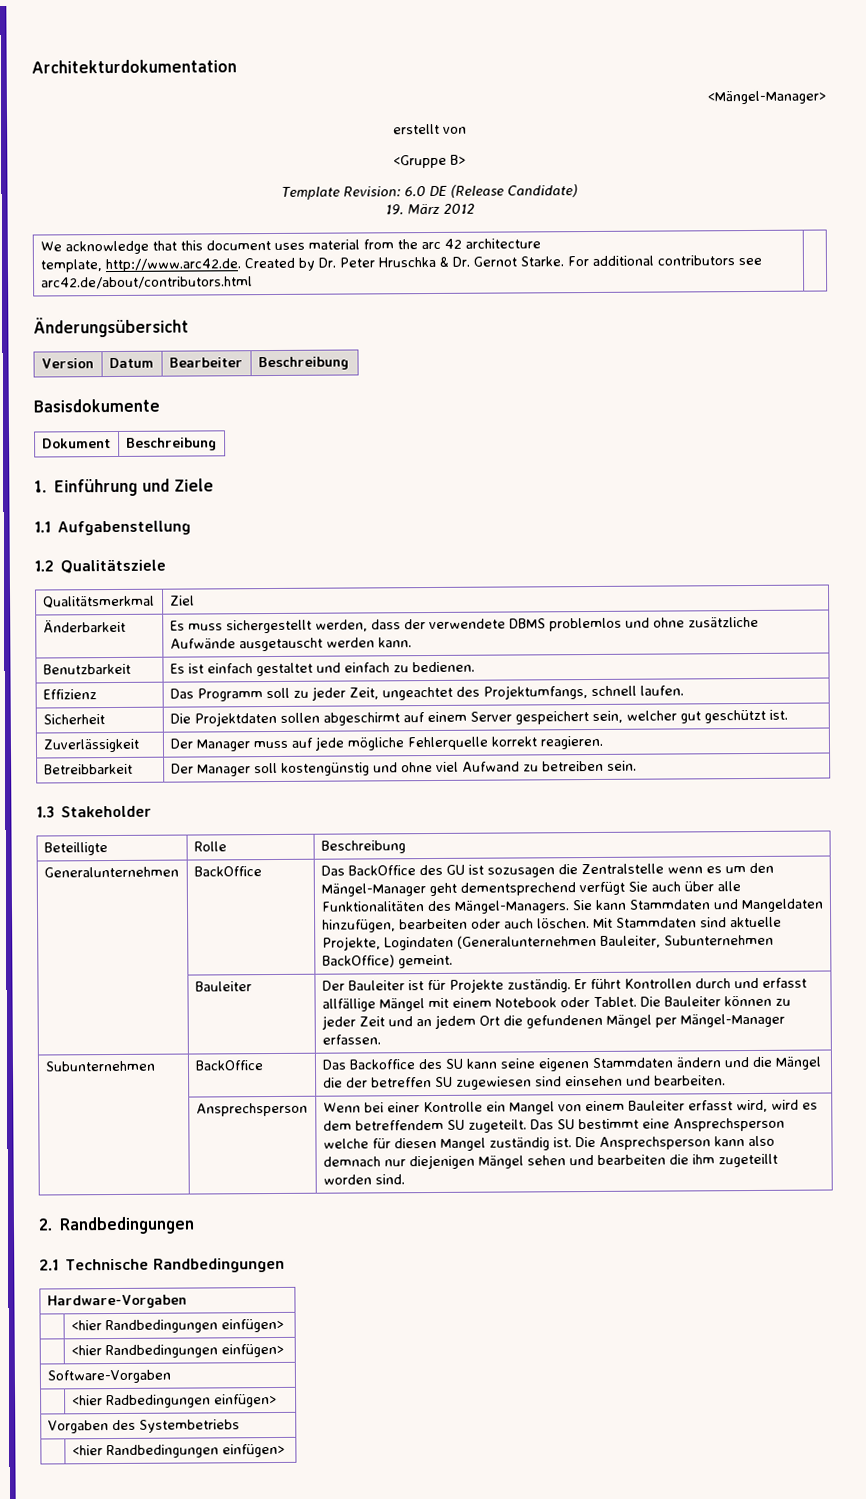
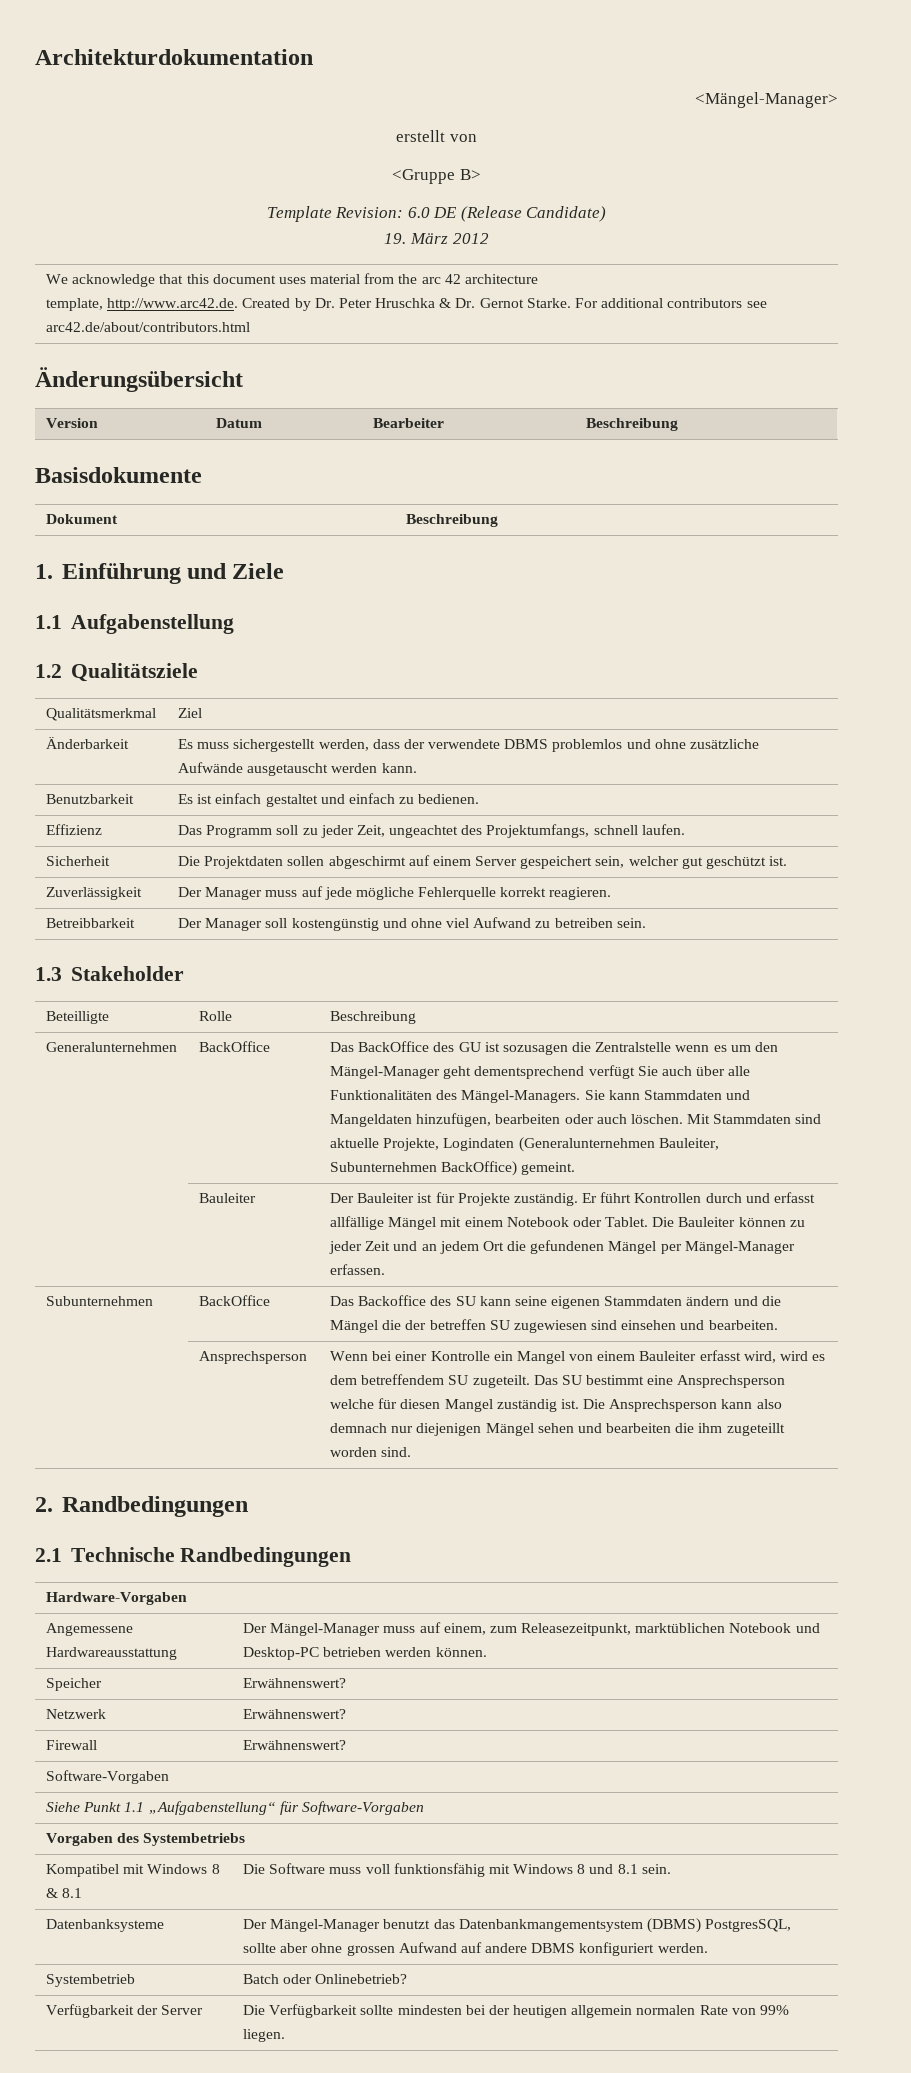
[70,1318,284,1334] [70,1343,284,1359] [46,1369,171,1384] [71,1393,277,1409] [47,1419,240,1434] [71,1443,285,1459] | <hier Randbedingungen einfügen> // | <hier Randbedingungen einfügen> // Software-Vorgaben // | <hier Radbedingungen einfügen> // Vorgaben des Systembetriebs // | <hier Randbedingungen einfügen> -> [45,1623,133,1636] [45,1647,177,1660] [242,1622,820,1636] [242,1647,487,1660] [45,1678,102,1691] [242,1678,346,1688] [45,1709,106,1719] [242,1709,346,1719] [45,1740,97,1750] [242,1740,346,1750] [45,1770,169,1784] [45,1801,424,1815] [45,1833,246,1846] [45,1864,220,1877] [45,1888,83,1898] [242,1863,671,1877] [45,1919,164,1932] [242,1918,792,1933] [242,1942,708,1956] [45,1974,135,1987] [242,1974,408,1984] [45,2004,204,2018] [242,2004,790,2018] [242,2029,285,2042] Angemessene Hardwareausstattung | Der Mängel-Manager muss auf einem, zum Releasezeitpunkt, marktüblichen Notebook und Desktop-PC betrieben werden können. // Speicher | Erwähnenswert? // Netzwerk | Erwähnenswert? // Firewall | Erwähnenswert? // Software-Vorgaben // Siehe Punkt 1.1 „Aufgabenstellung“ für Software-Vorgaben // Vorgaben des Systembetriebs // Kompatibel mit Windows 8 & 8.1 | Die Software muss voll funktionsfähig mit Windows 8 und 8.1 sein. // Datenbanksysteme | Der Mängel-Manager benutzt das Datenbankmangementsystem (DBMS) PostgresSQL, sollte aber ohne grossen Aufwand auf andere DBMS konfiguriert werden. // Systembetrieb | Batch oder Onlinebetrieb? // Verfügbarkeit der Server | Die Verfügbarkeit sollte mindesten bei der heutigen allgemein normalen Rate von 99% liegen.

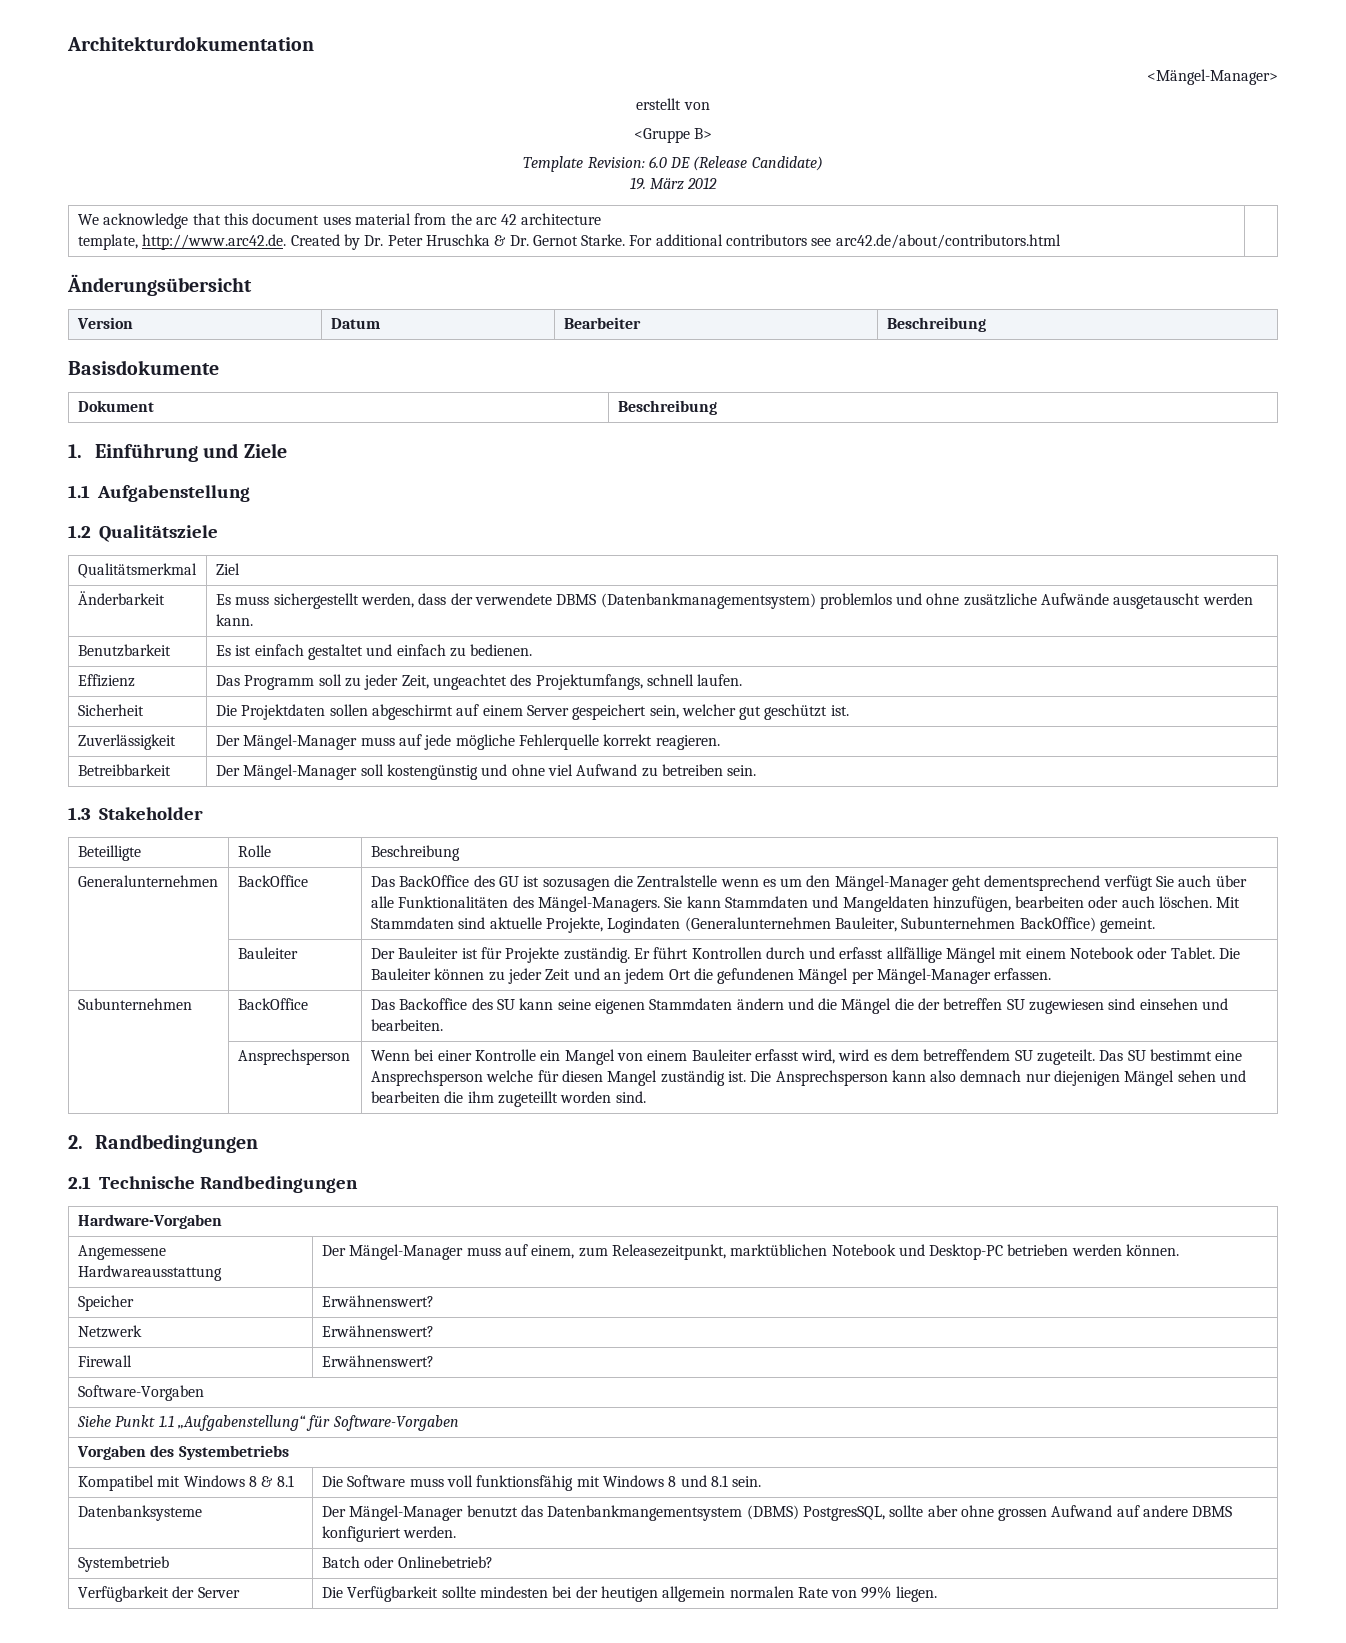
(549, 744) none -> [600,593,816,609] (Datenbankmanagementsystem)
[205,887,263,900] Manager -> [243,734,358,750] Mängel-Manager
[205,918,263,931] Manager -> [243,764,358,780] Mängel-Manager

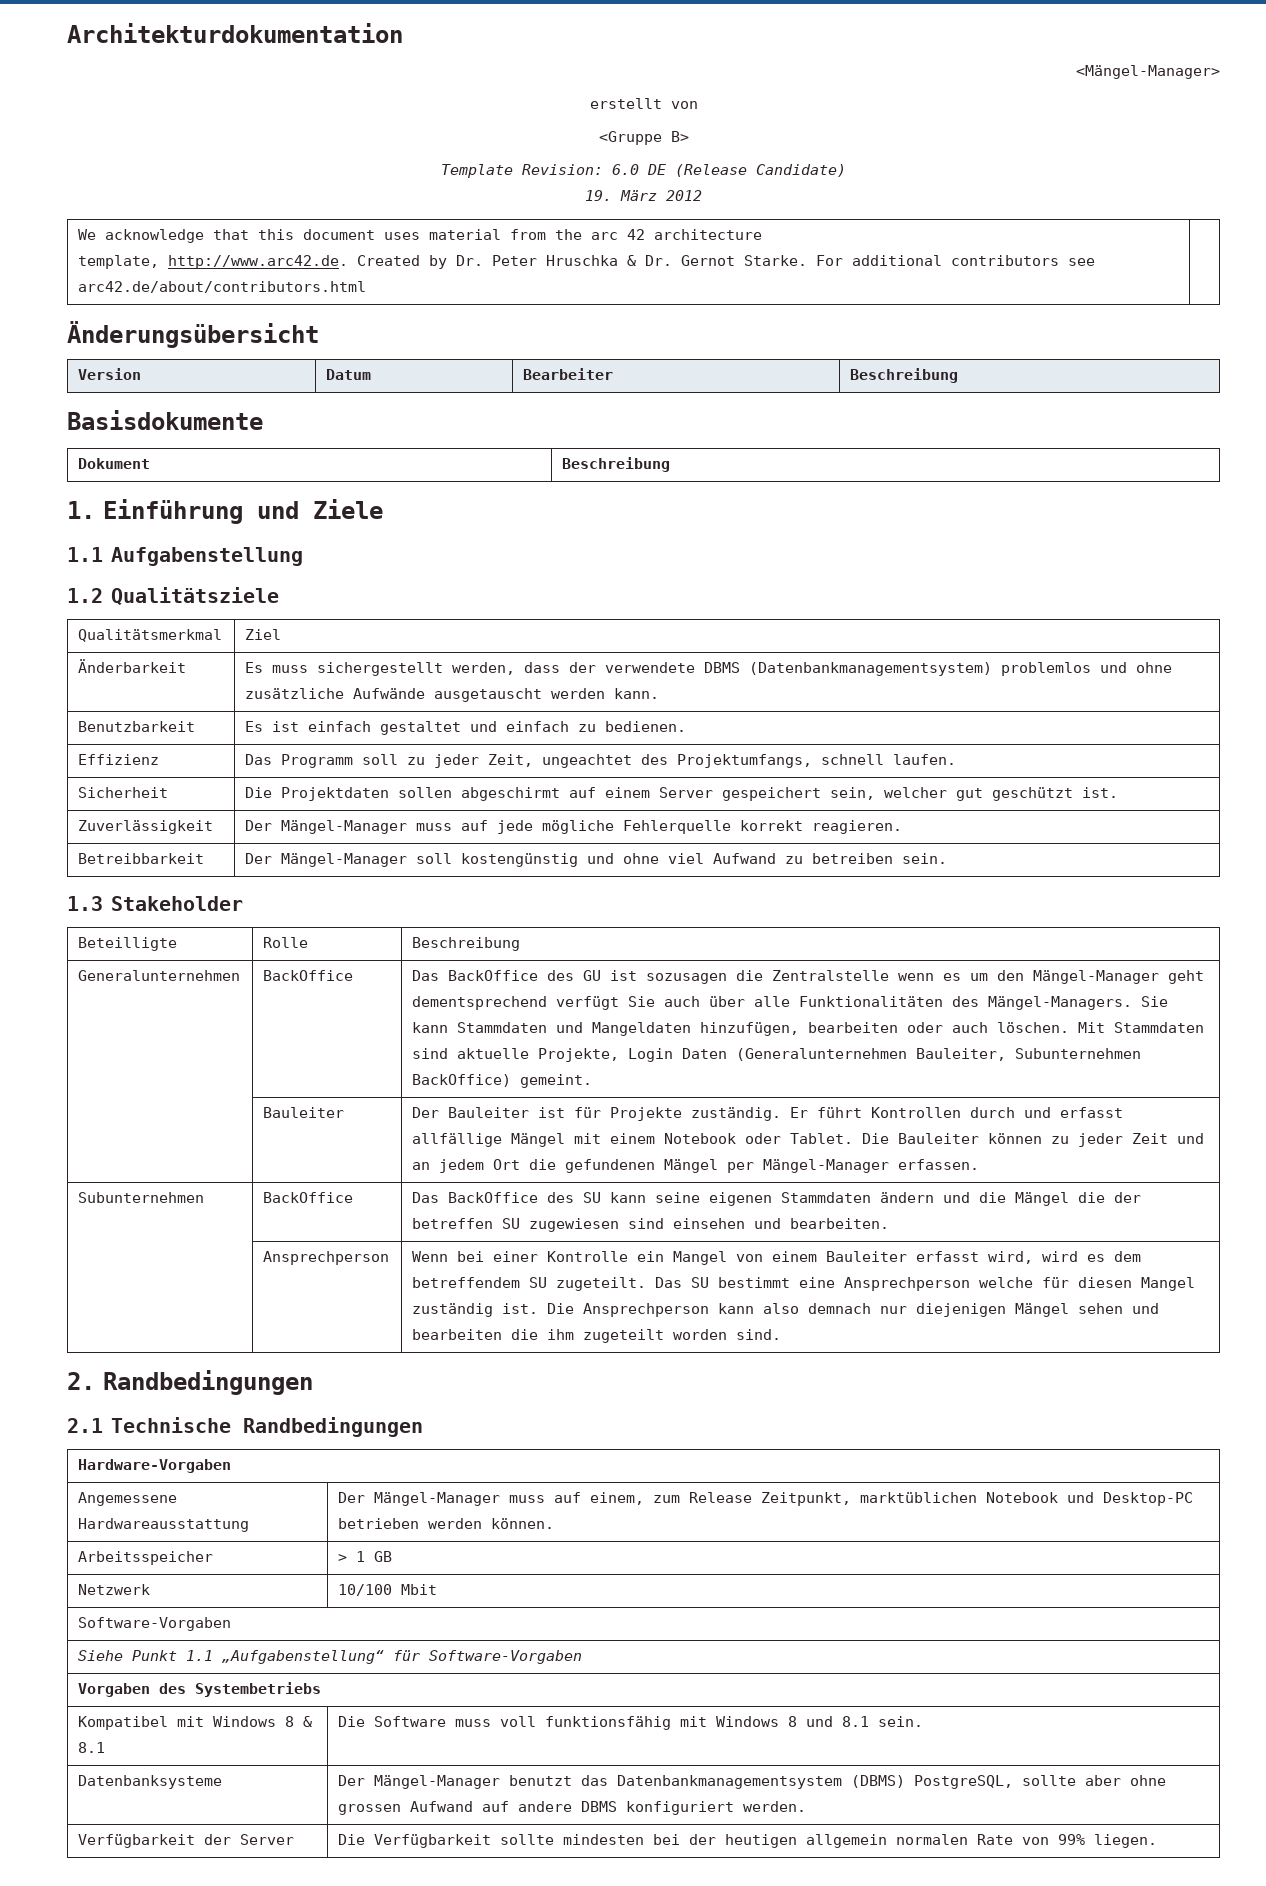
[607,917,681,933] Logindaten -> [628,1048,728,1062] Login Daten
[399,998,468,1010] Backoffice -> [448,1192,539,1203] BackOffice
[237,1049,350,1065] Ansprechsperson -> [263,1251,390,1265] Ansprechperson
[370,1070,483,1086] Ansprechsperson -> [844,1277,971,1291] Ansprechperson
[775,1070,888,1086] Ansprechsperson -> [583,1303,710,1317] Ansprechperson
[497,1091,558,1107] zugeteillt -> [583,1329,665,1343] zugeteilt
[611,1244,726,1260] Releasezeitpunkt, -> [689,1492,852,1506] Release Zeitpunkt,
[77,1295,134,1311] [321,1295,434,1307] [77,1325,142,1338] [321,1325,434,1337] [77,1355,132,1367] [321,1355,434,1367] Speicher | Erwähnenswert? // Netzwerk | Erwähnenswert? // Firewall | Erwähnenswert? -> [78,1551,214,1565] [338,1551,393,1562] [78,1584,151,1595] [338,1584,438,1596] Arbeitsspeicher | > 1 GB // Netzwerk | 10/100 Mbit
[547,1505,885,1521] Datenbankmangementsystem (DBMS) PostgresSQL, -> [617,1775,1014,1789] Datenbankmanagementsystem (DBMS) PostgreSQL,
[77,1556,169,1572] [321,1556,493,1568] // Systembetrieb | Batch oder Onlinebetrieb? -> (807, 1806) none

